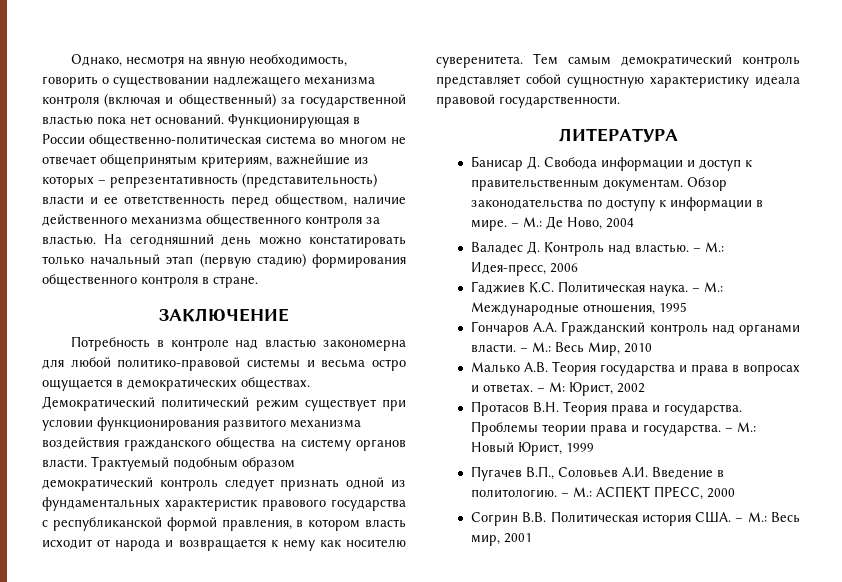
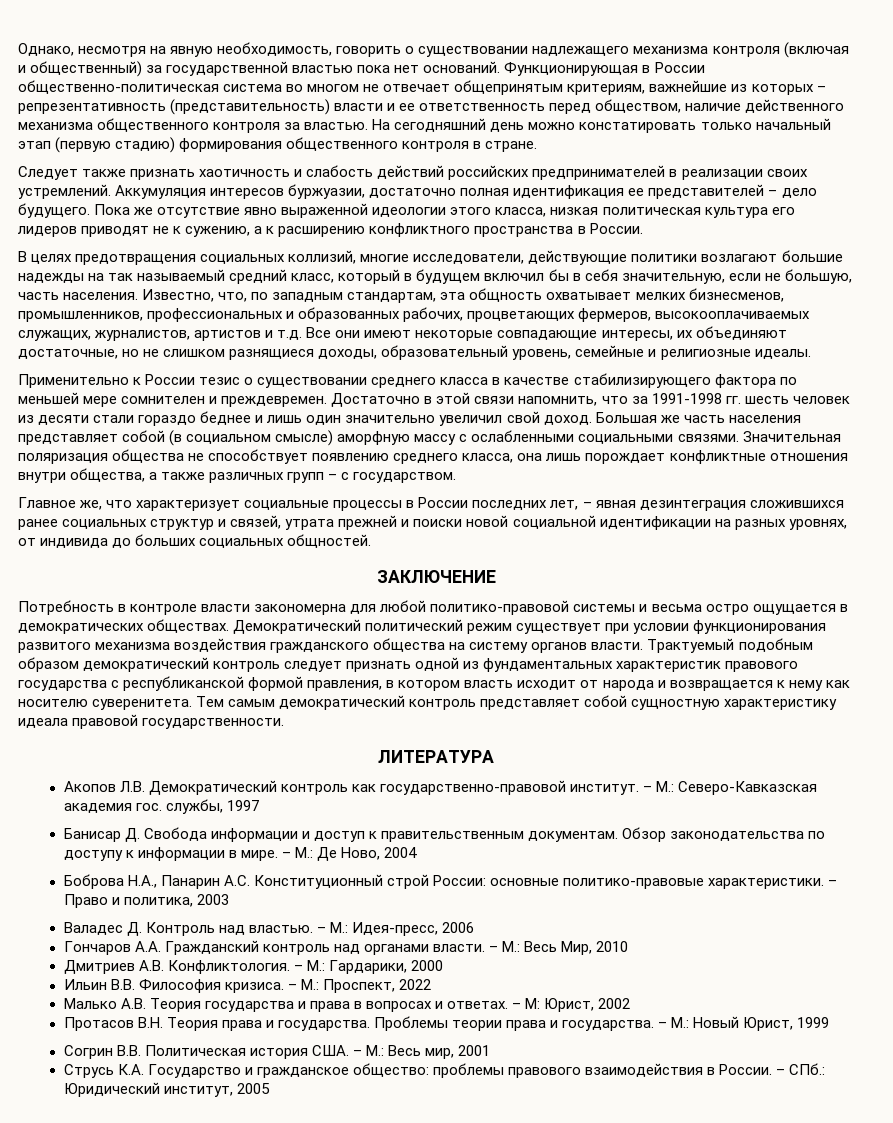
(258, 282) none -> [18,165,808,180] [18,184,817,199] [18,203,795,218] [18,223,643,237] [18,250,843,265] [18,269,852,284] [18,288,784,303] [18,307,811,322] [18,326,787,341] [18,345,811,360] [18,373,797,388] [18,392,850,407] [18,411,801,426] [18,430,841,446] [18,449,848,464] [18,468,457,483] [18,497,844,511] [18,515,847,530] [18,534,372,548] // Следует также признать хаотичность и слабость действий российских предпринимателей в реализации своих устремлений. Аккумуляция интересов буржуазии, достаточно полная идентификация ее представителей – дело будущего. Пока же отсутствие явно выраженной идеологии этого класса, низкая политическая культура его лидеров приводят не к сужению, а к расширению конфликтного пространства в России. // В целях предотвращения социальных коллизий, многие исследователи, действующие политики возлагают большие надежды на так называемый средний класс, который в будущем включил бы в себя значительную, если не большую, часть населения. Известно, что, по западным стандартам, эта общность охватывает мелких бизнесменов, промышленников, профессиональных и образованных рабочих, процветающих фермеров, высокооплачиваемых служащих, журналистов, артистов и т.д. Все они имеют некоторые совпадающие интересы, их объединяют достаточные, но не слишком разнящиеся доходы, образовательный уровень, семейные и религиозные идеалы. // Применительно к России тезис о существовании среднего класса в качестве стабилизирующего фактора по меньшей мере сомнителен и преждевремен. Достаточно в этой связи напомнить, что за 1991-1998 гг. шесть человек из десяти стали гораздо беднее и лишь один значительно увеличил свой доход. Большая же часть населения представляет собой (в социальном смысле) аморфную массу с ослабленными социальными связями. Значительная поляризация общества не способствует появлению среднего класса, она лишь порождает конфликтные отношения внутри общества, а также различных групп – с государством. // Главное же, что характеризует социальные процессы в России последних лет, – явная дезинтеграция сложившихся ранее социальных структур и связей, утрата прежней и поиски новой социальной идентификации на разных уровнях, от индивида до больших социальных общностей.
[235,339,317,349] над властью -> [201,604,251,612] власти
(678, 135) none -> [63,780,818,795] [63,799,259,814] // Акопов Л.В. Демократический контроль как государственно-правовой институт. – М.: Северо-Кавказская академия гос. службы, 1997
(634, 223) none -> [63,874,838,889] [63,894,229,908] // Боброва Н.А., Панарин А.С. Конституционный строй России: основные политико-правовые характеристики. – Право и политика, 2003
[470,281,723,296] [470,302,687,316] // Гаджиев К.С. Политическая наука. – М.: Международные отношения, 1995 -> (475, 927) none
(652, 348) none -> [63,960,443,974] [63,979,431,993] // Дмитриев А.В. Конфликтология. – М.: Гардарики, 2000 // Ильин В.В. Философия кризиса. – М.: Проспект, 2022
[470,466,724,481] [470,486,735,500] // Пугачев В.П., Соловьев А.И. Введение в политологию. – М.: АСПЕКТ ПРЕСС, 2000 -> (830, 1022) none
(532, 538) none -> [63,1063,826,1078] [63,1082,270,1097] // Струсь К.А. Государство и гражданское общество: проблемы правового взаимодействия в России. – СПб.: Юридический институт, 2005

